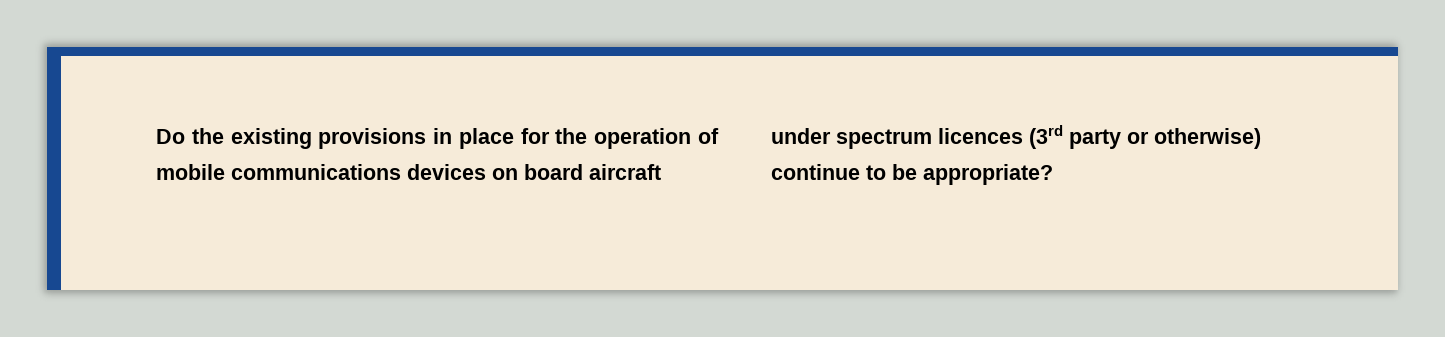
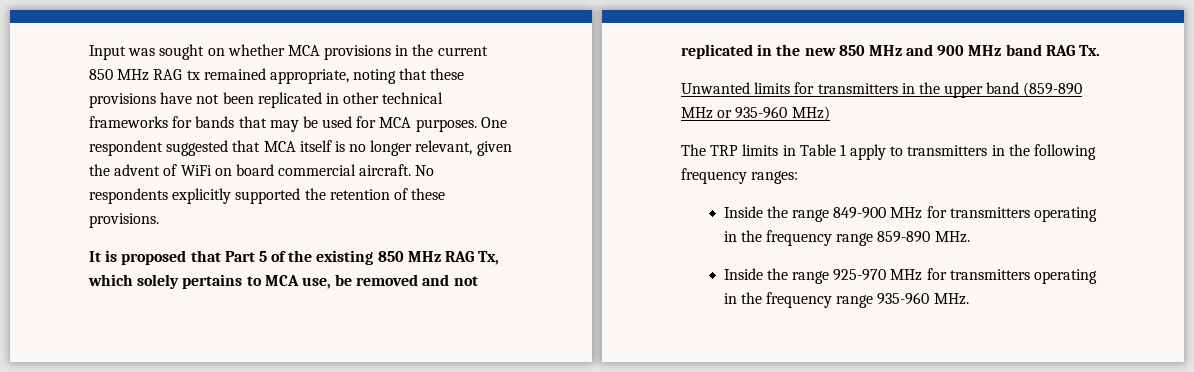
[156,128,719,149] [156,164,661,180] [771,125,1261,149] [771,164,1053,185] Do the existing provisions in place for the operation of mobile communications devices on board aircraft under spectrum licences (3rd party or otherwise) continue to be appropriate? -> [89,44,488,60] [89,68,465,84] [89,92,444,108] [89,116,507,132] [89,140,512,156] [89,164,435,176] [89,188,446,204] [89,213,159,228] [89,250,500,265] [88,274,478,289] [681,44,1101,59] [681,82,1083,98] [681,106,830,121] [681,144,1097,160] [681,168,799,184] [723,206,1097,222] [723,230,970,246] [723,268,1097,284] [723,292,969,308] Input was sought on whether MCA provisions in the current 850 MHz RAG tx remained appropriate, noting that these provisions have not been replicated in other technical frameworks for bands that may be used for MCA purposes. One respondent suggested that MCA itself is no longer relevant, given the advent of WiFi on board commercial aircraft. No respondents explicitly supported the retention of these provisions. // It is proposed that Part 5 of the existing 850 MHz RAG Tx, which solely pertains to MCA use, be removed and not replicated in the new 850 MHz and 900 MHz band RAG Tx. // Unwanted limits for transmitters in the upper band (859-890 MHz or 935-960 MHz) // The TRP limits in Table 1 apply to transmitters in the following frequency ranges: // Inside the range 849-900 MHz for transmitters operating in the frequency range 859-890 MHz. // Inside the range 925-970 MHz for transmitters operating in the frequency range 935-960 MHz.

